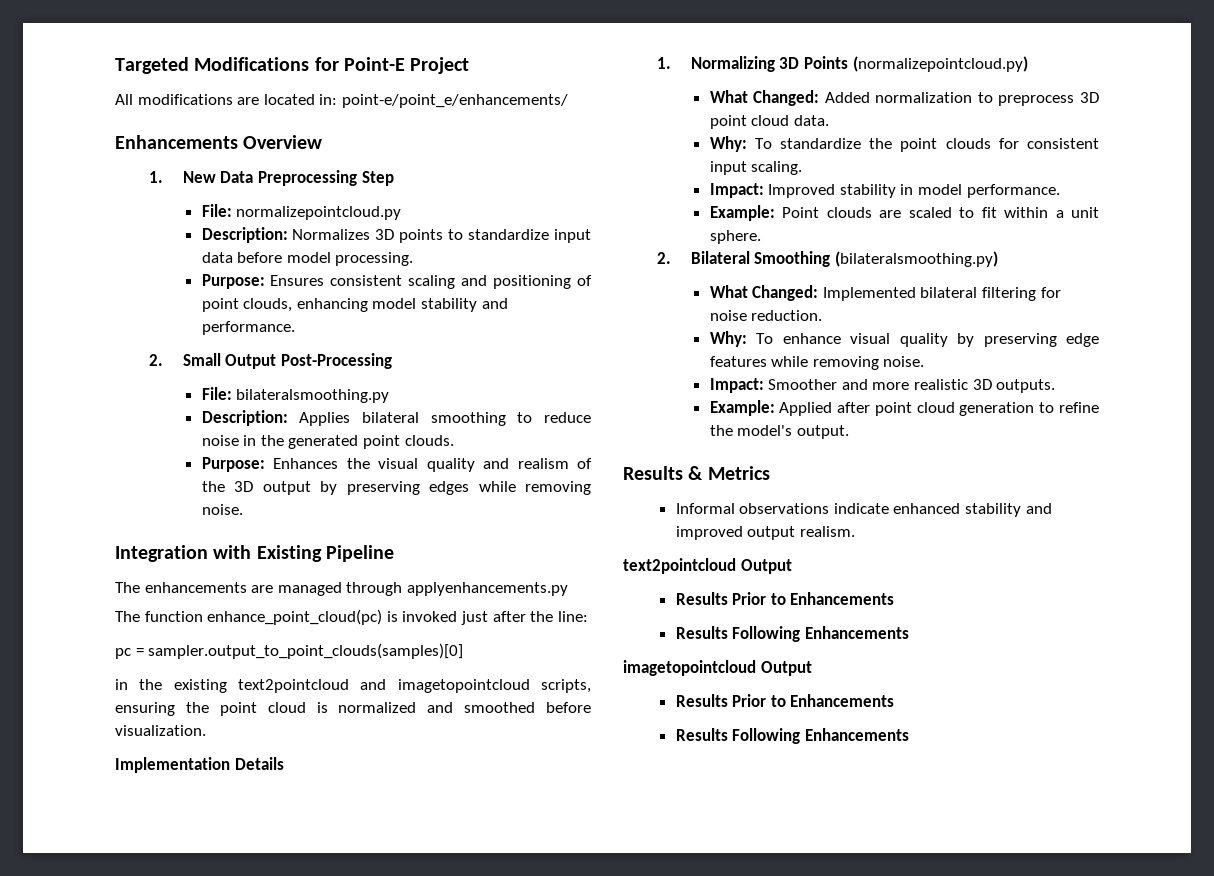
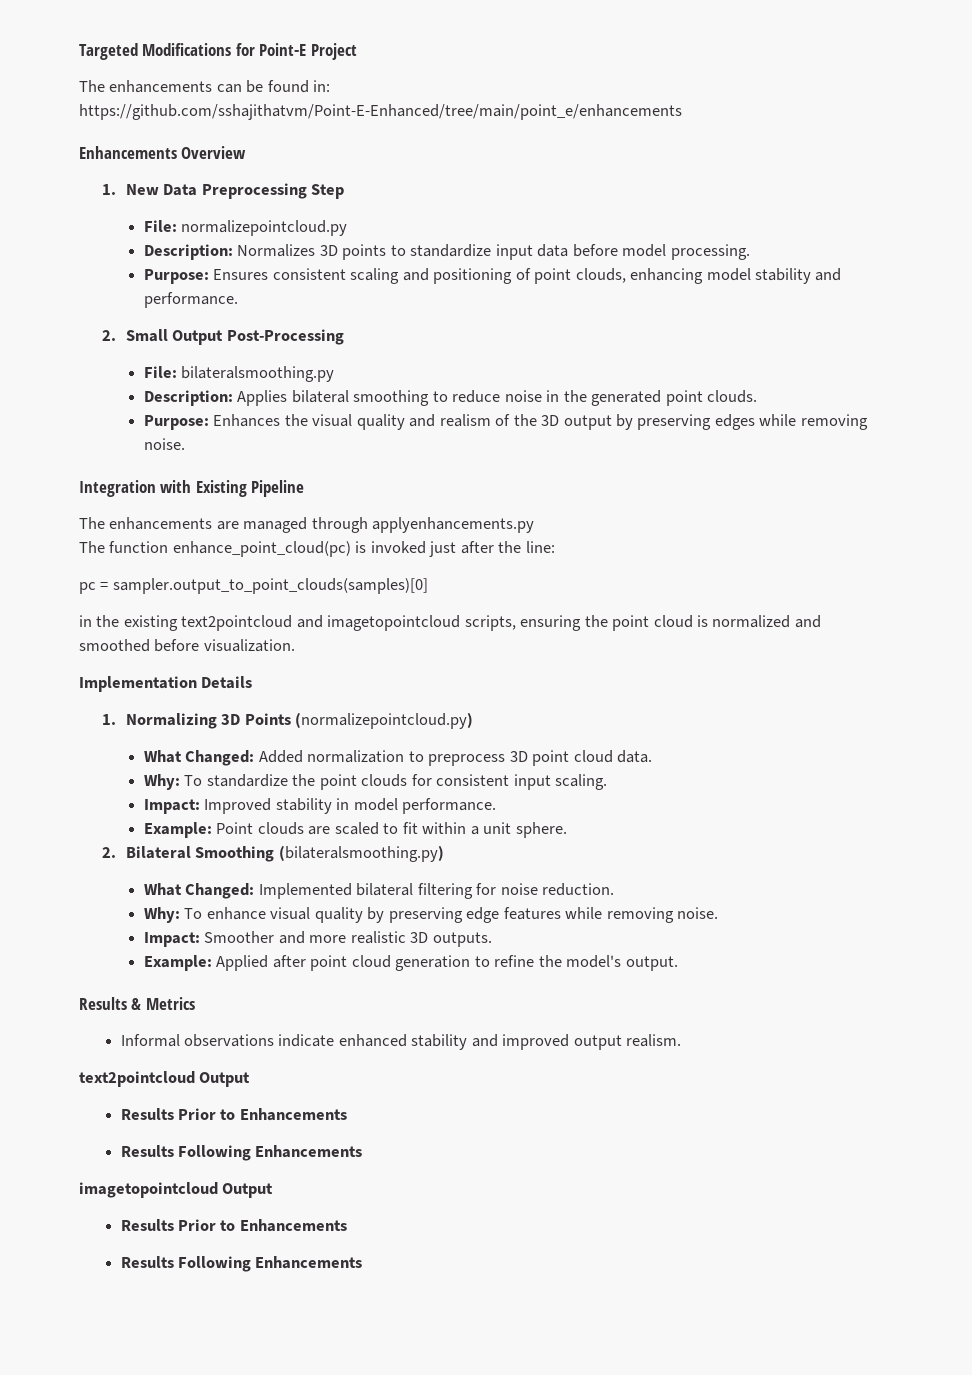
[115,94,568,108] All modifications are located in: point-e/point_e/enhancements/ -> [79,80,331,93] [79,104,682,120] The enhancements can be found in: https://github.com/sshajithatvm/Point-E-Enhanced/tree/main/point_e/enhancements

